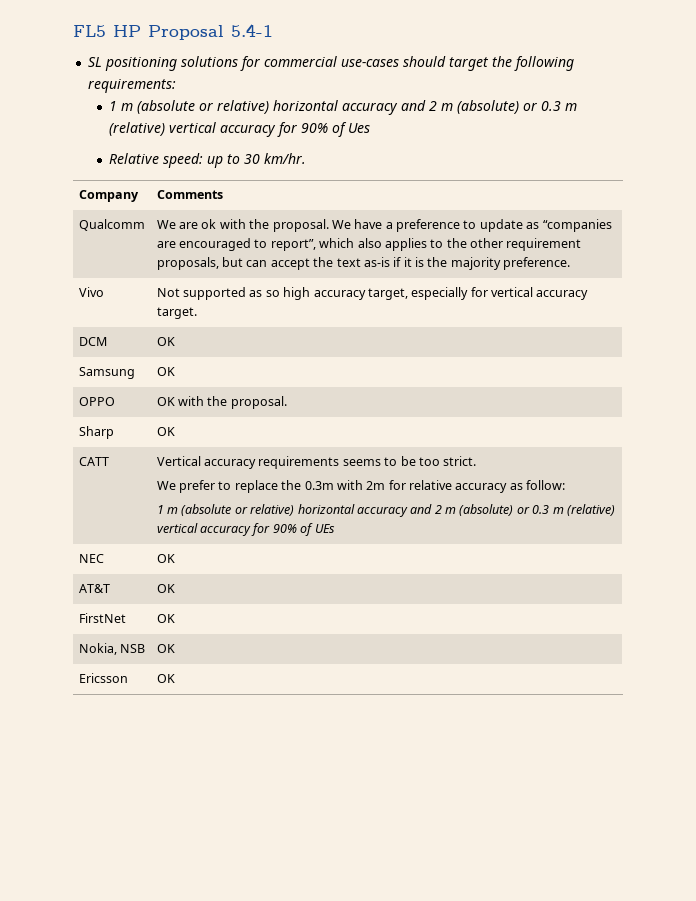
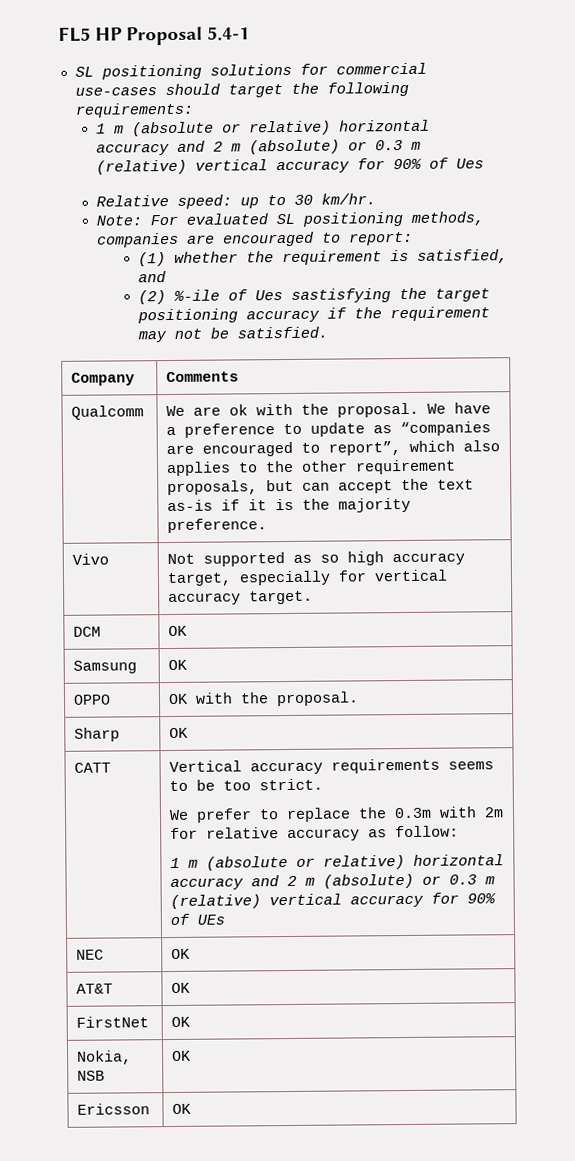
(307, 158) none -> [95,211,484,227] [96,231,413,248] [137,249,508,267] [137,271,166,283] [137,287,490,305] [136,306,490,324] [137,326,328,343] // Note: For evaluated SL positioning methods, companies are encouraged to report: // (1) whether the requirement is satisfied, and // (2) %-ile of Ues sastisfying the target positioning accuracy if the requirement may not be satisfied.

